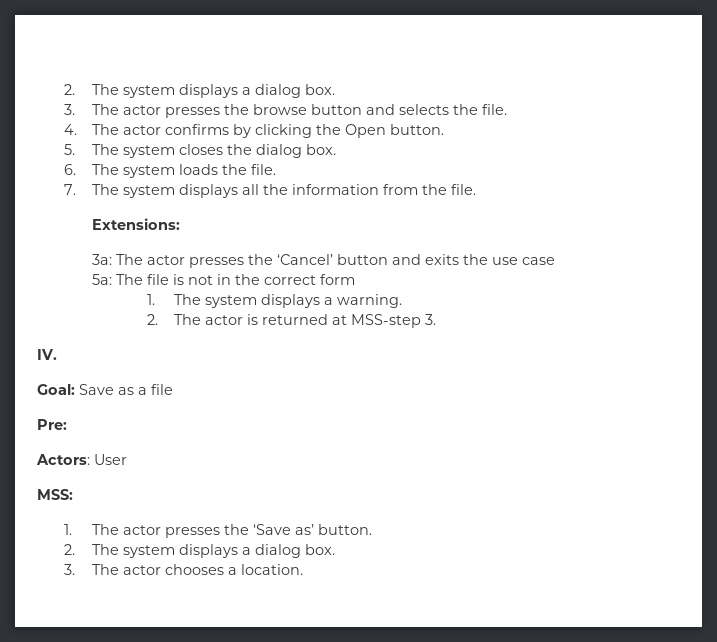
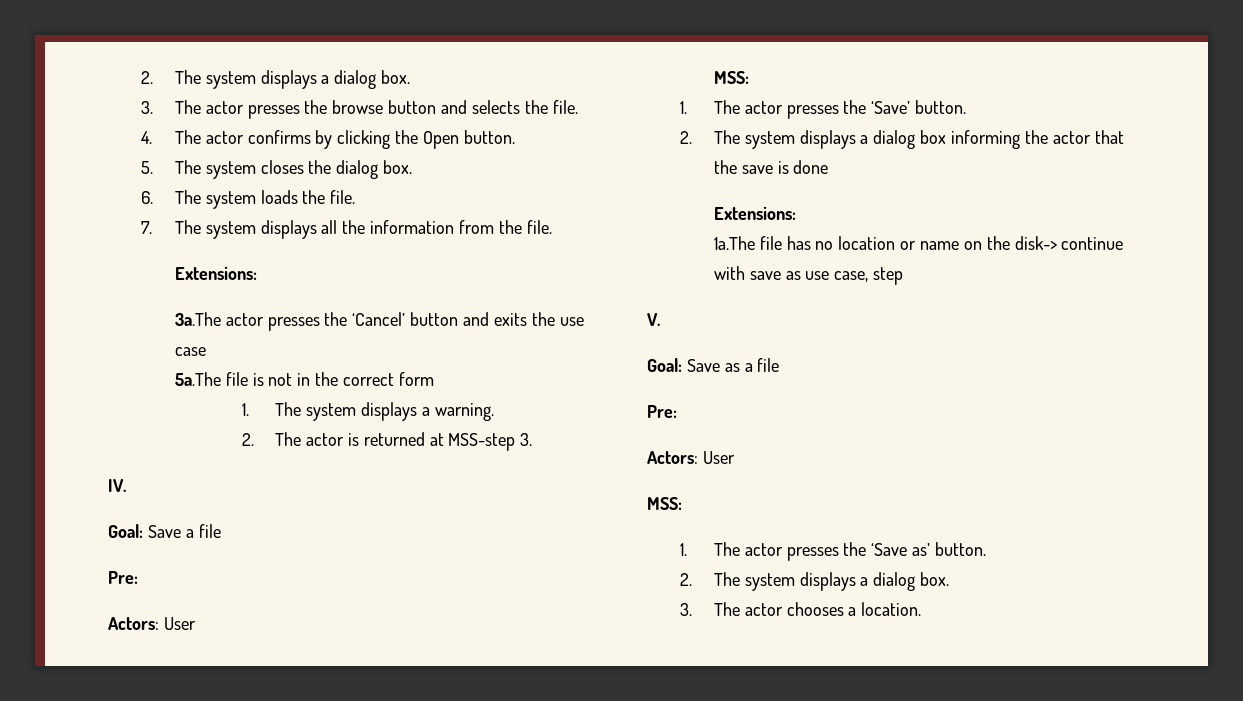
[91,254,143,265] 3a: The -> [174,312,221,326] 3a.The
[91,274,143,285] 5a: The -> [174,372,221,386] 5a.The
(57, 354) none -> [108,524,221,538] [108,571,138,584] [108,617,196,630] [713,71,749,84] [680,100,967,119] [680,130,1124,149] [713,160,829,174] [713,206,796,220] [713,236,1124,250] [713,266,904,285] [647,313,660,326] // Goal: Save a file // Pre: // Actors: User // MSS: // 1. The actor presses the ‘Save’ button. // 2. The system displays a dialog box informing the actor that the save is done // Extensions: // 1a.The file has no location or name on the disk-> continue with save as use case, step // V.

